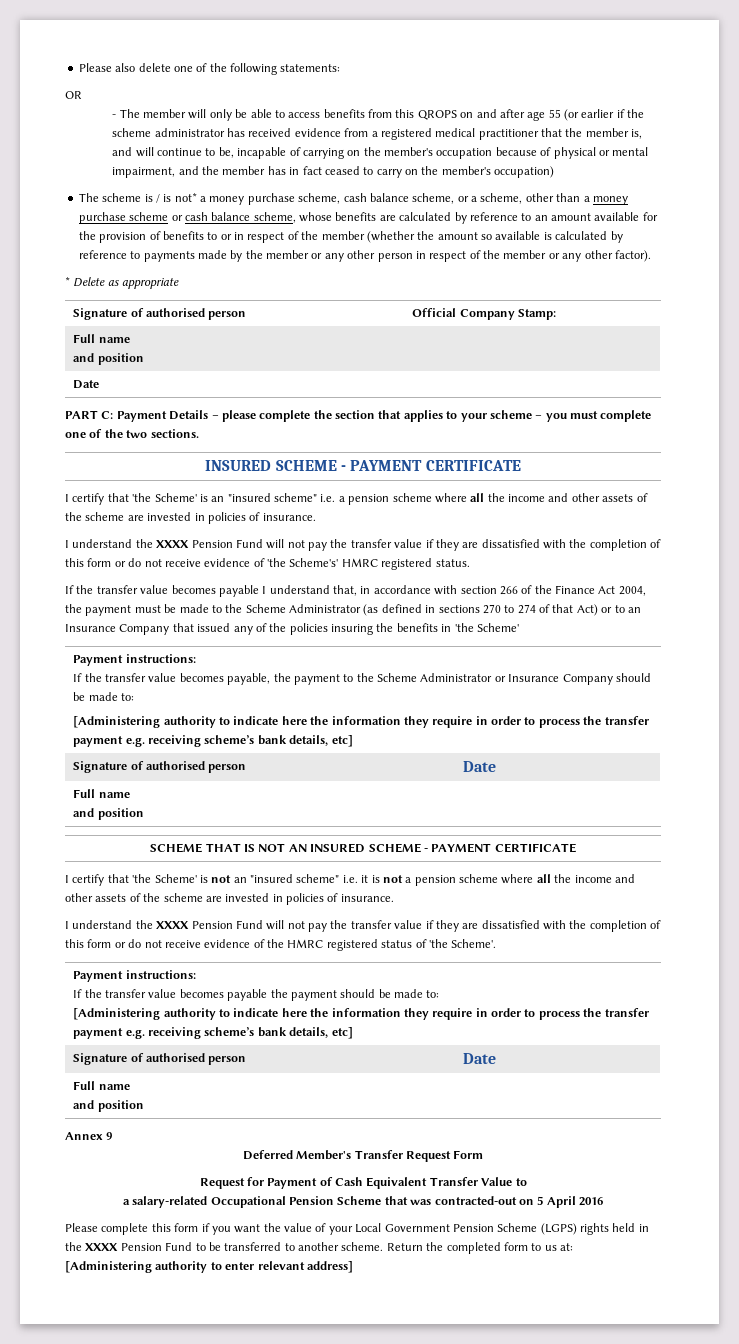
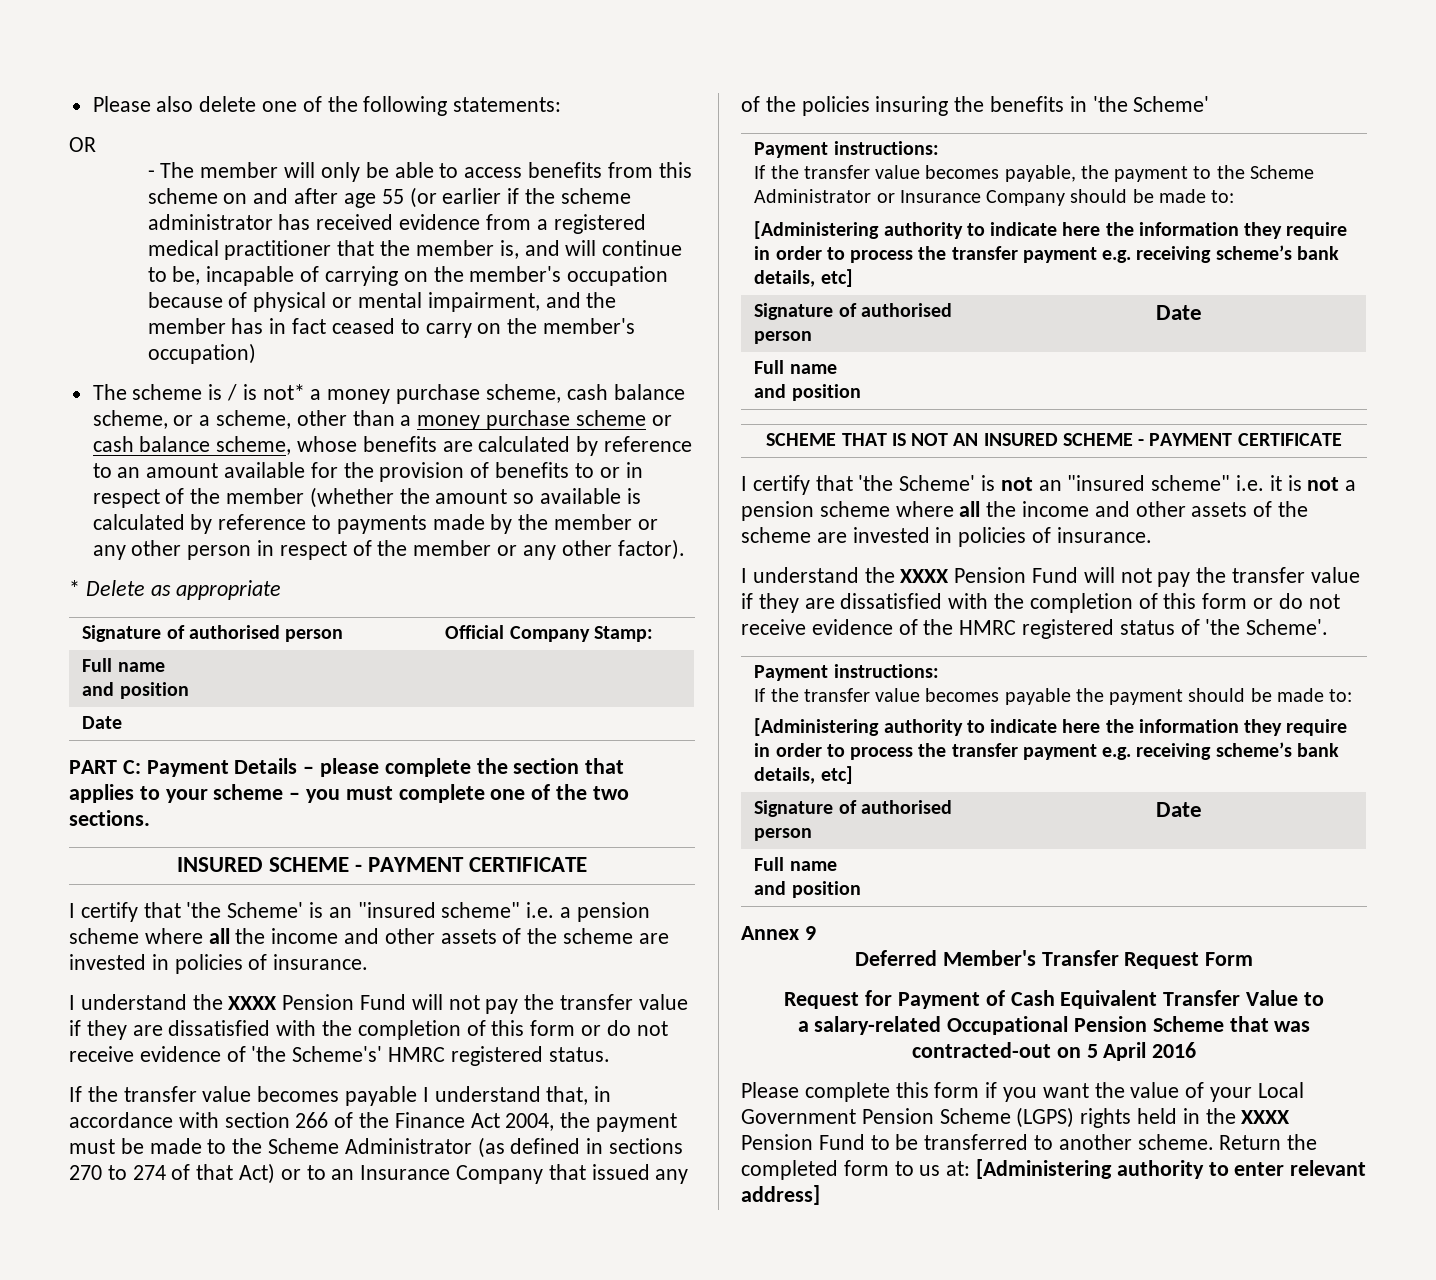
[417,110,457,120] QROPS -> [147,188,218,204] scheme

